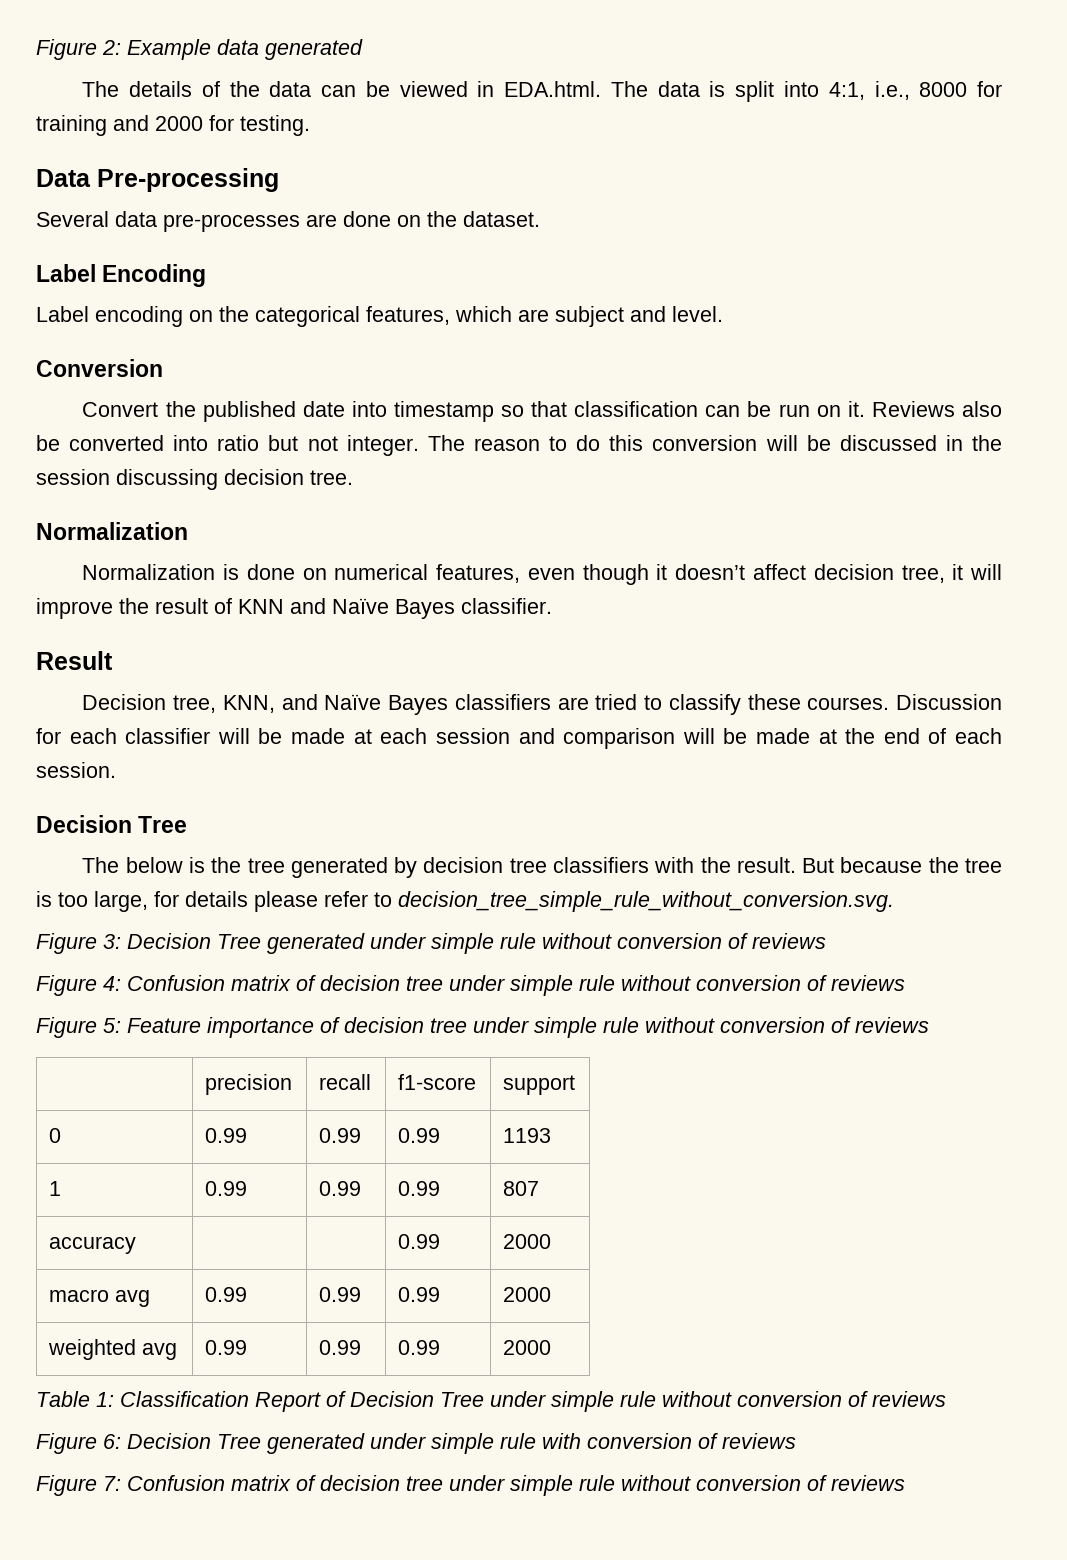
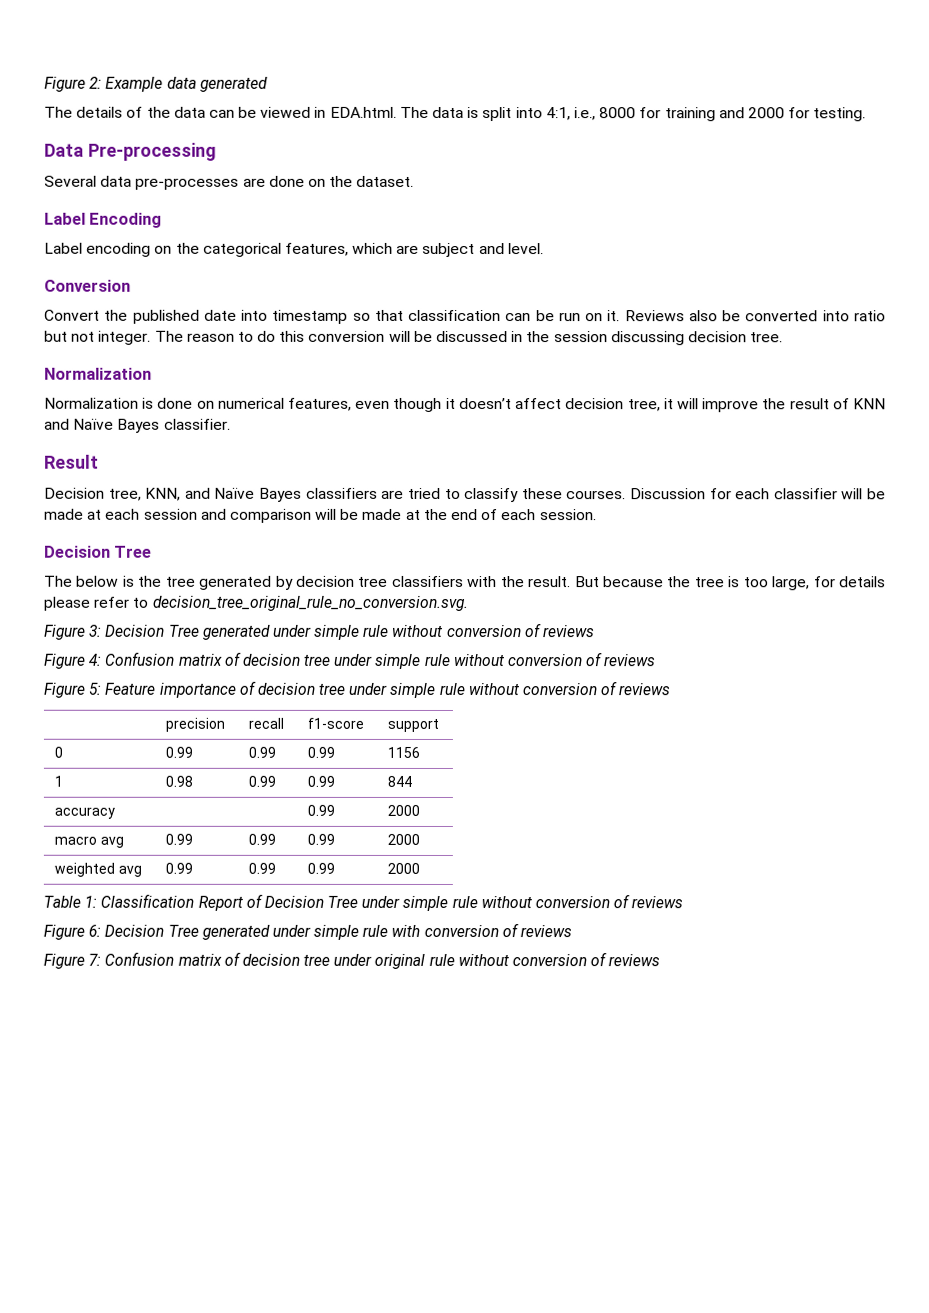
[398,891,894,912] decision_tree_simple_rule_without_conversion.svg. -> [152,595,469,612] decision_tree_original_rule_no_conversion.svg.
[503,1128,552,1143] [49,1181,62,1196] [205,1181,248,1196] [319,1181,362,1196] [398,1181,441,1196] [503,1181,540,1196] 1193 // 1 | 0.99 | 0.99 | 0.99 | 807 -> [387,746,421,758] [54,775,64,787] [165,775,194,787] [248,775,277,787] [307,775,336,787] [387,775,413,787] 1156 // 1 | 0.98 | 0.99 | 0.99 | 844
[510,1475,573,1496] simple -> [374,953,426,969] original

